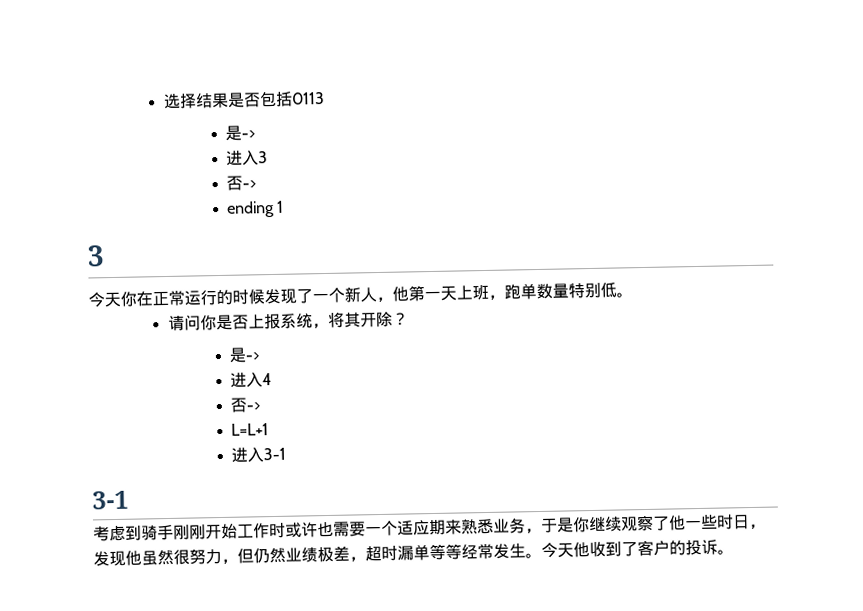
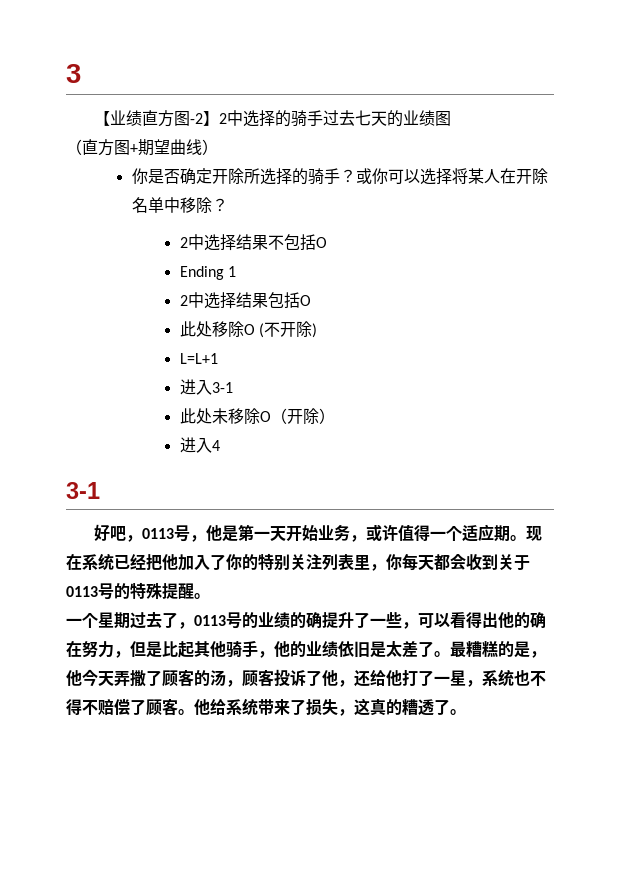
[162,90,325,110] [225,125,256,141] [226,150,269,166] [226,175,257,191] [227,200,285,218] [87,245,105,267] [88,282,633,308] [167,311,409,331] [229,347,261,363] [230,372,273,388] [230,397,261,413] [231,423,270,436] [231,447,287,463] [92,490,129,510] [93,514,766,542] [93,539,718,567] 选择结果是否包括0113 // 是-> // 进入3 // 否-> // ending 1 // 3 // 今天你在正常运行的时候发现了一个新人，他第一天上班，跑单数量特别低。 // 请问你是否上报系统，将其开除？ // 是-> // 进入4 // 否-> // L=L+1 // 进入3-1 // 3-1 // 考虑到骑手刚刚开始工作时或许也需要一个适应期来熟悉业务，于是你继续观察了他一些时日，发现他虽然很努力，但仍然业绩极差，超时漏单等等经常发生。今天他收到了客户的投诉 -> [66,64,81,83] [94,110,452,127] [66,139,218,156] [131,168,548,185] [131,197,228,213] [179,234,327,251] [179,266,236,280] [179,292,311,309] [179,321,317,338] [179,353,218,364] [179,379,233,395] [179,408,335,424] [179,437,220,453] [66,482,100,499] [94,524,543,542] [66,553,530,571] [66,582,210,600] [66,611,546,629] [66,640,546,658] [66,669,546,687] [66,698,450,716] 3 // 【业绩直方图-2】2中选择的骑手过去七天的业绩图 // （直方图+期望曲线） // 你是否确定开除所选择的骑手？或你可以选择将某人在开除名单中移除？ // 2中选择结果不包括O // Ending 1 // 2中选择结果包括O // 此处移除O (不开除) // L=L+1 // 进入3-1 // 此处未移除O（开除） // 进入4 // 3-1 // 好吧，0113号，他是第一天开始业务，或许值得一个适应期。现在系统已经把他加入了你的特别关注列表里，你每天都会收到关于0113号的特殊提醒。 // 一个星期过去了，0113号的业绩的确提升了一些，可以看得出他的确在努力，但是比起其他骑手，他的业绩依旧是太差了。最糟糕的是，他今天弄撒了顾客的汤，顾客投诉了他，还给他打了一星，系统也不得不赔偿了顾客。他给系统带来了损失，这真的糟透了

